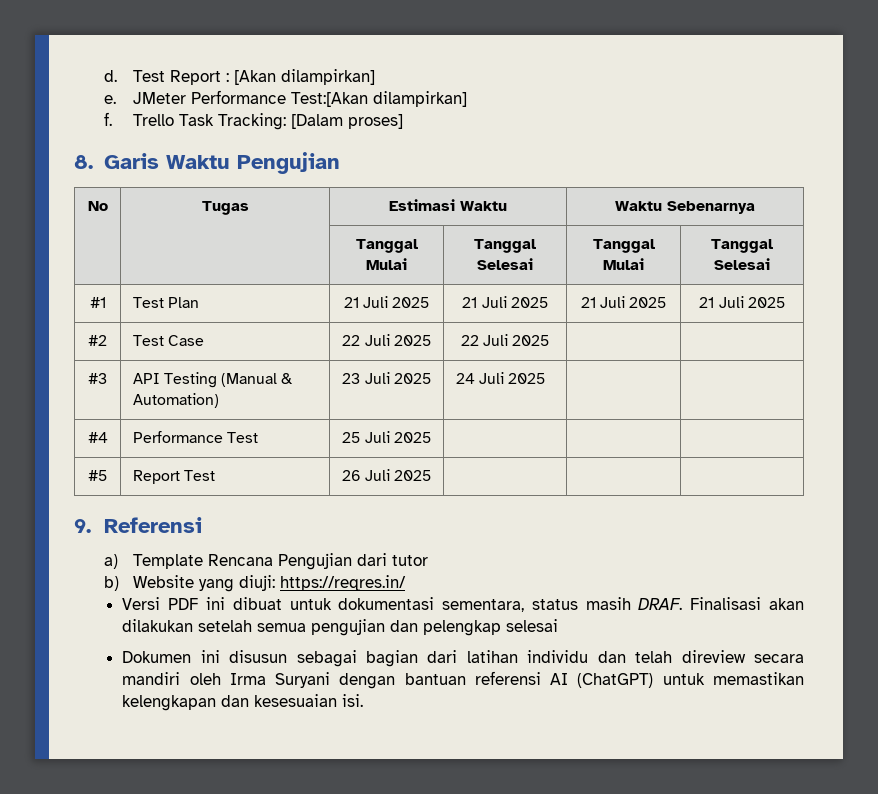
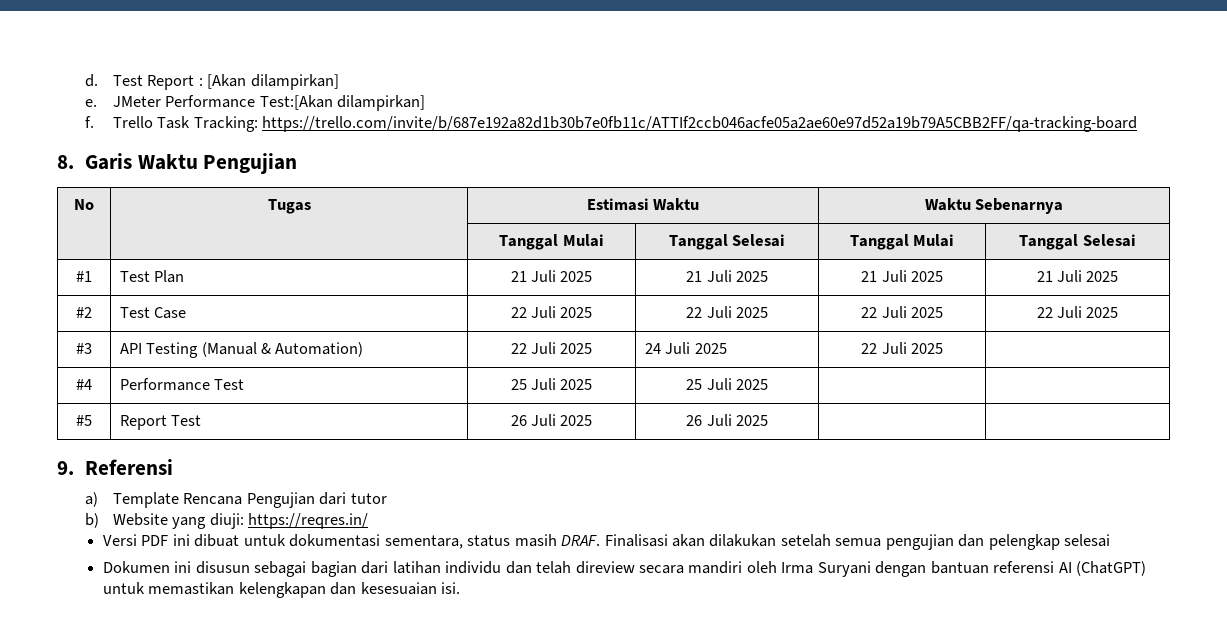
[291,114,404,129] [Dalam proses] -> [262,116,1138,132] https://trello.com/invite/b/687e192a82d1b30b7e0fb11c/ATTIf2ccb046acfe05a2ae60e97d52a19b79A5CBB2FF/qa-tracking-board
(550, 340) | -> [861,306,943,318] [1036,306,1119,318] 22 Juli 2025 | 22 Juli 2025
[342,373,361,384] 23 -> [510,343,527,354] 22
(545, 378) none -> [861,342,943,354] 22 Juli 2025
(431, 437) none -> [686,378,768,390] 25 Juli 2025
(432, 475) none -> [686,414,768,426] 26 Juli 2025

